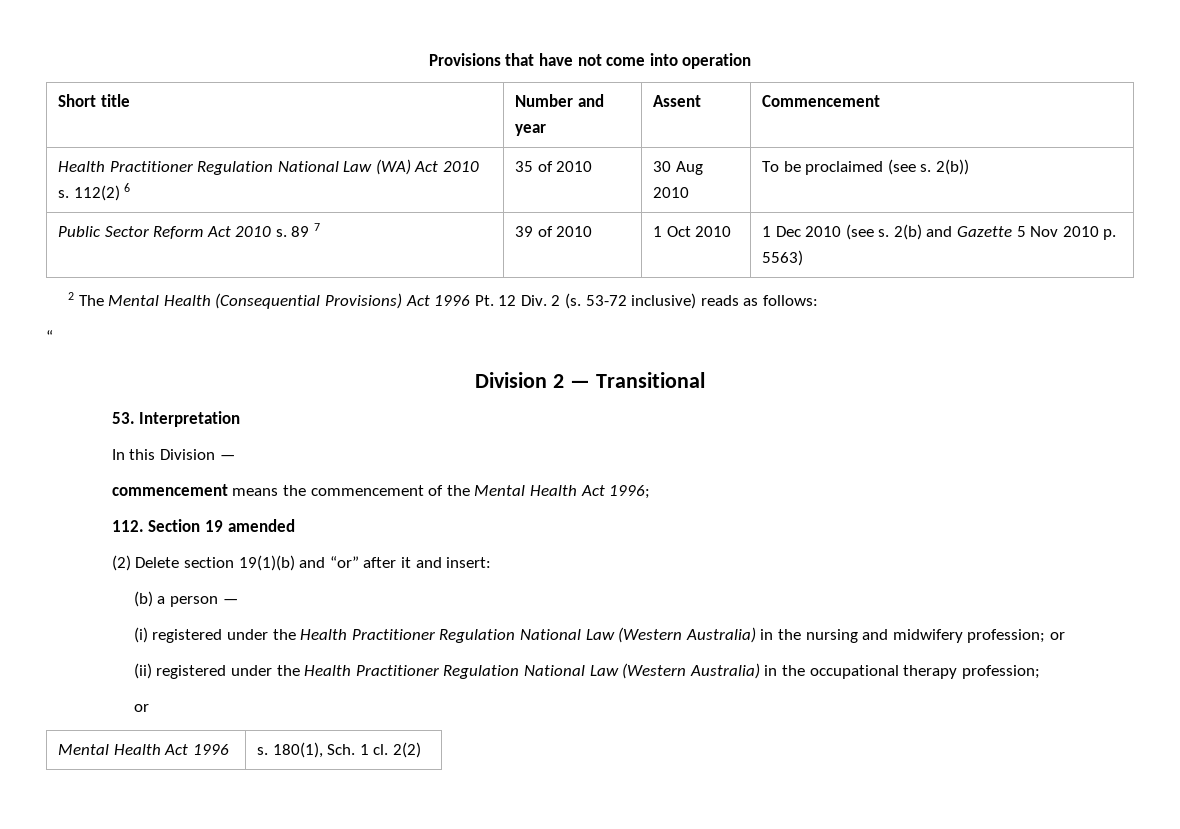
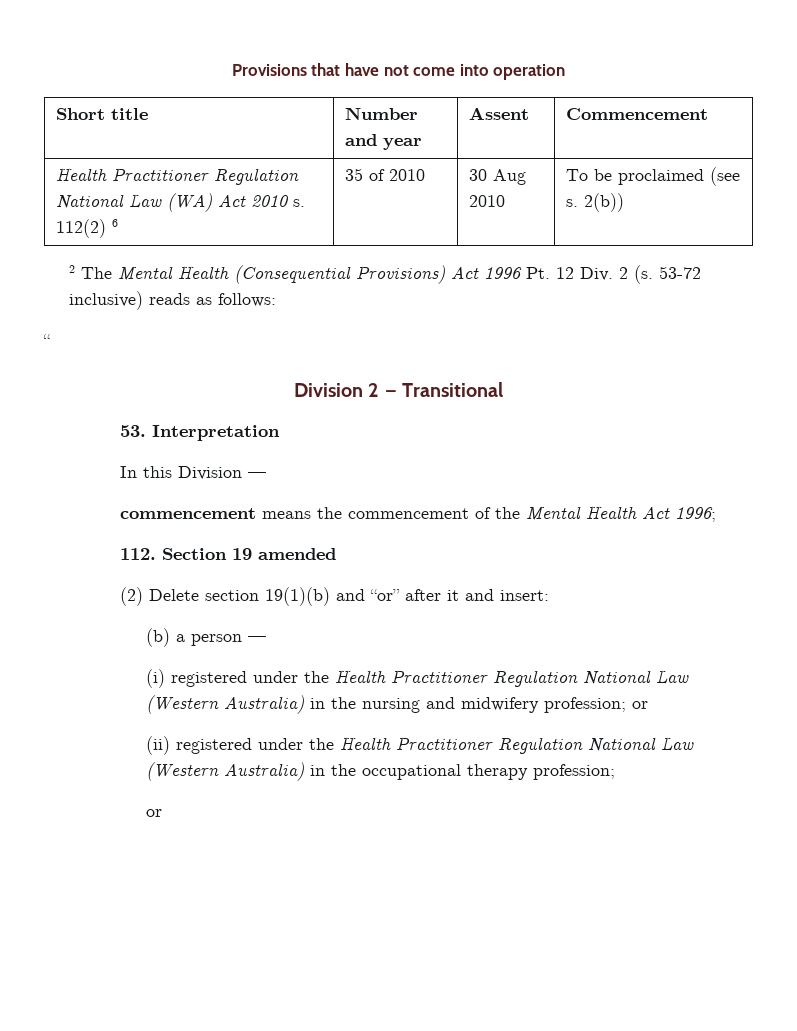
[57,223,321,239] [514,226,593,237] [652,226,732,237] [761,224,1117,240] [761,250,803,266] // Public Sector Reform Act 2010 s. 89 7 | 39 of 2010 | 1 Oct 2010 | 1 Dec 2010 (see s. 2(b) and Gazette 5 Nov 2010 p. 5563) -> (624, 202) none
[57,744,229,755] [256,742,421,758] // Mental Health Act 1996 | s. 180(1), Sch. 1 cl. 2(2) -> (162, 813) none

